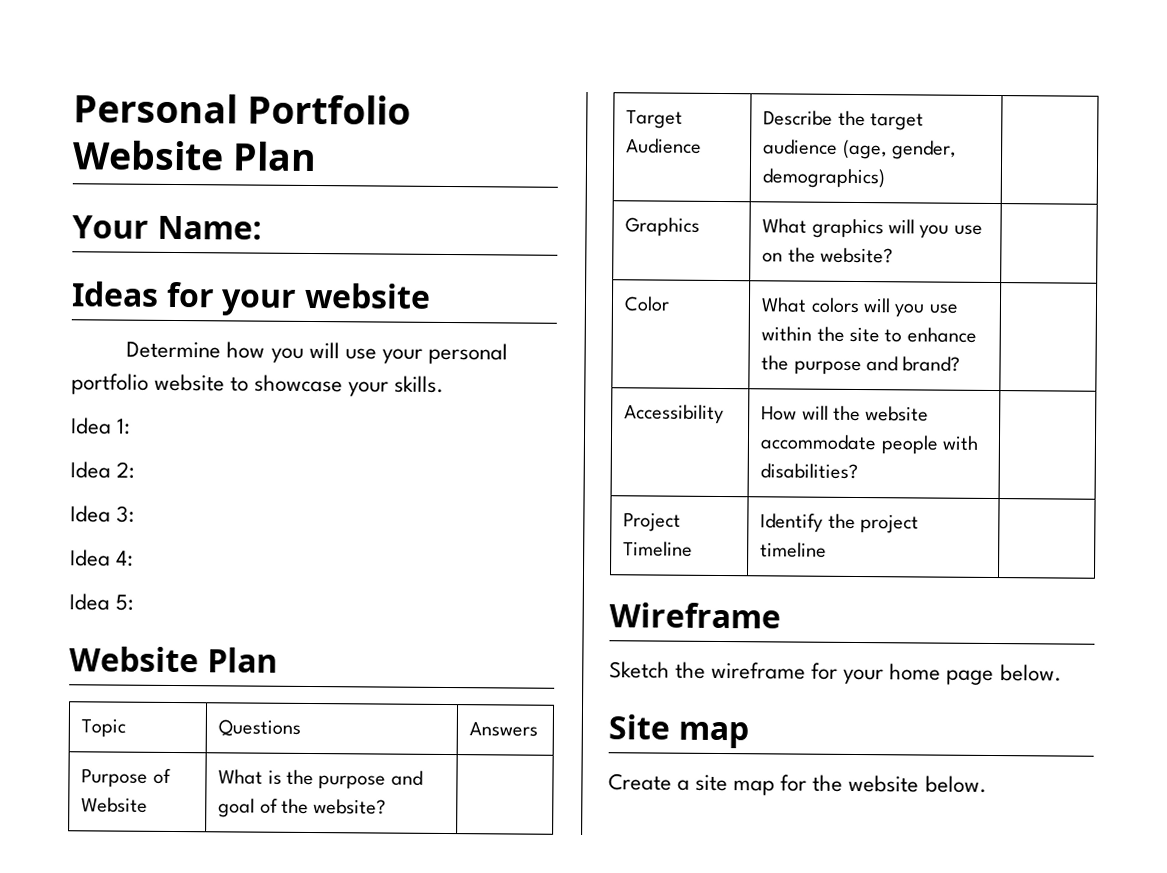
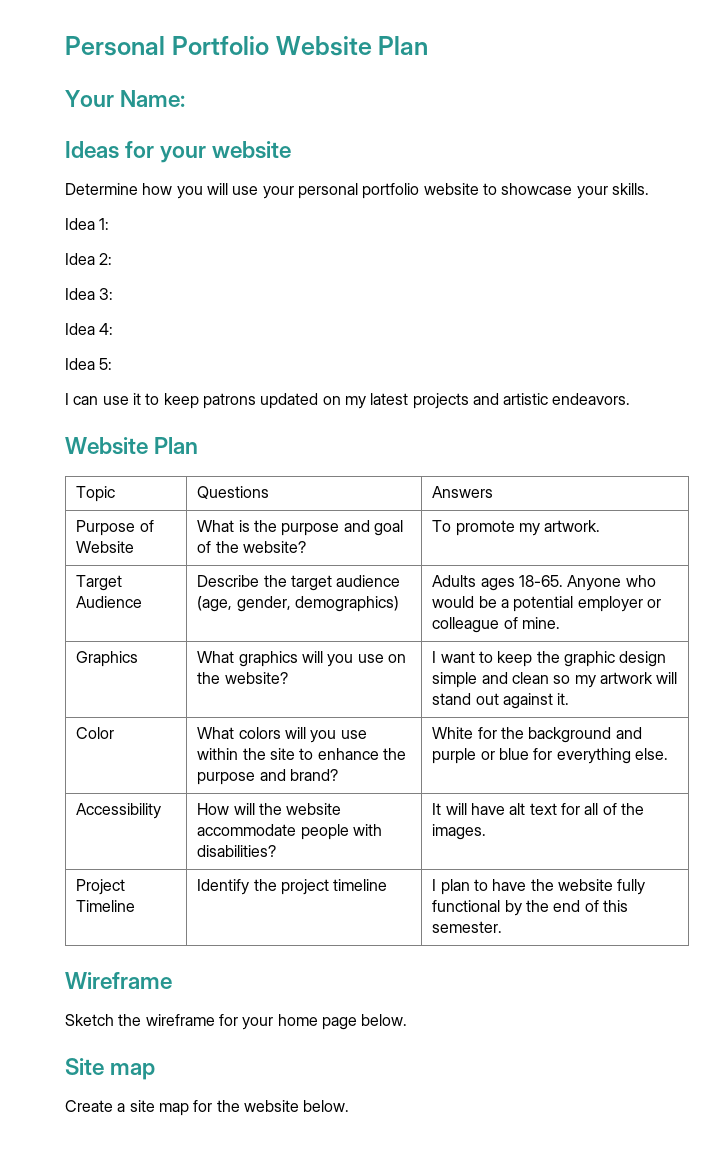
(135, 602) none -> [65,393,631,409] // I can use it to keep patrons updated on my latest projects and artistic endeavors.
(387, 807) none -> [432,520,601,536] To promote my artwork.
(886, 178) none -> [432,575,656,591] [432,596,661,612] [432,617,561,633] Adults ages 18-65. Anyone who would be a potential employer or colleague of mine.
(893, 255) none -> [432,651,667,667] [432,672,678,688] [432,693,570,709] I want to keep the graphic design simple and clean so my artwork will stand out against it.
(961, 364) none -> [432,727,642,743] [432,748,668,764] White for the background and purple or blue for everything else.
(859, 471) none -> [432,803,644,815] [432,824,487,840] It will have alt text for all of the images.
(828, 550) none -> [432,879,646,895] [432,900,628,916] [432,921,503,933] I plan to have the website fully functional by the end of this semester.

